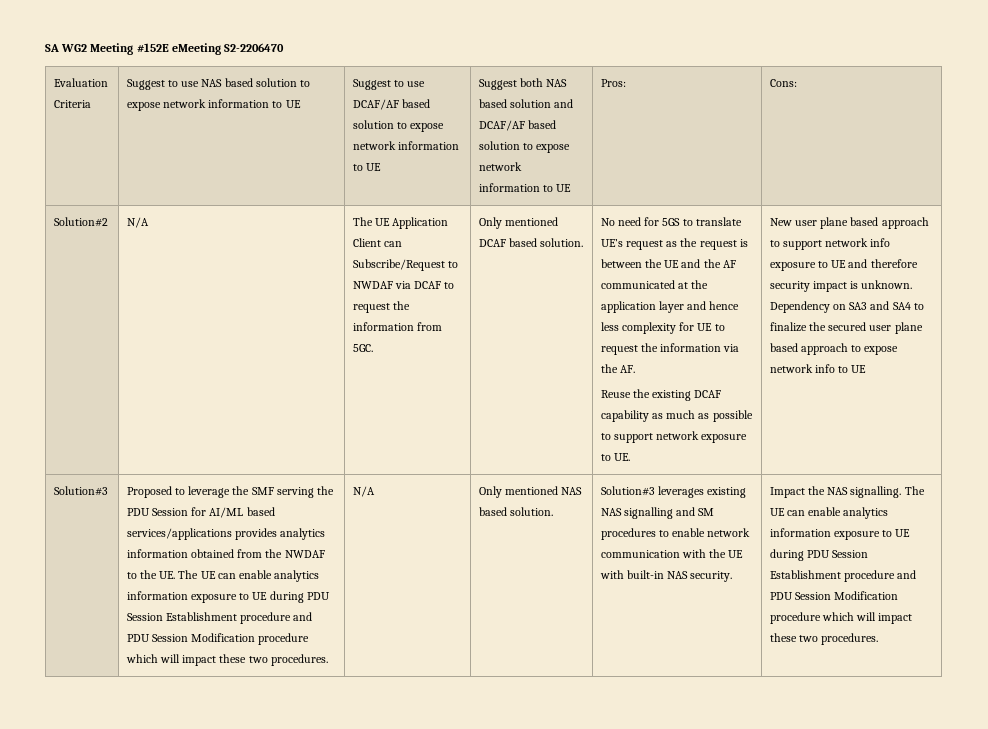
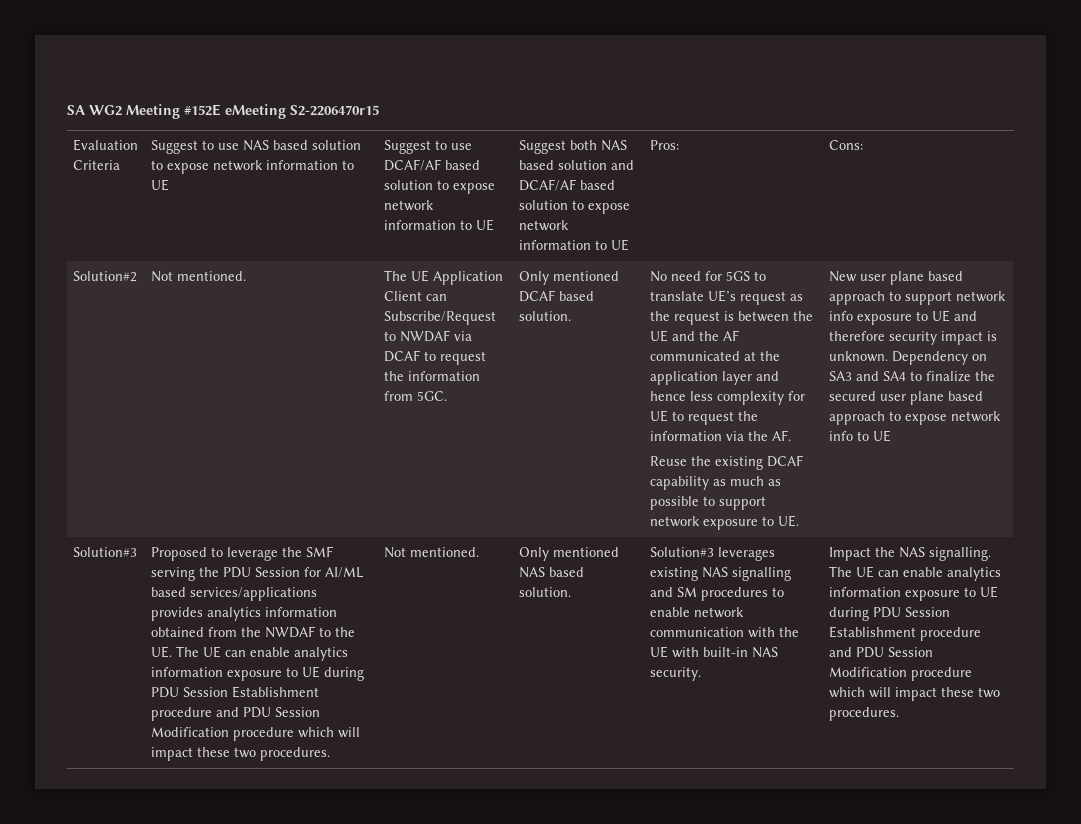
[224,43,285,52] S2-2206470 -> [290,105,379,116] S2-2206470r15
[126,217,149,228] N/A -> [151,271,247,282] Not mentioned.
[352,486,375,497] N/A -> [384,547,480,558] Not mentioned.

